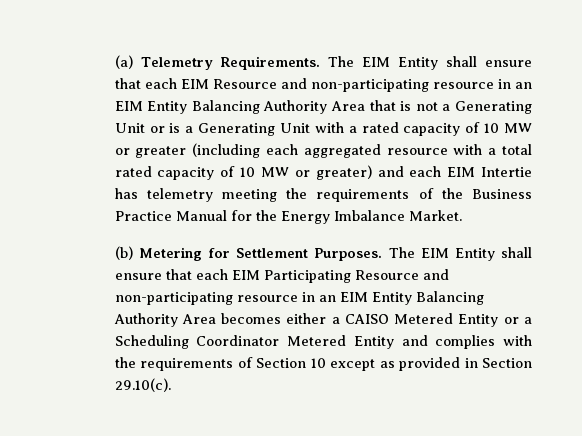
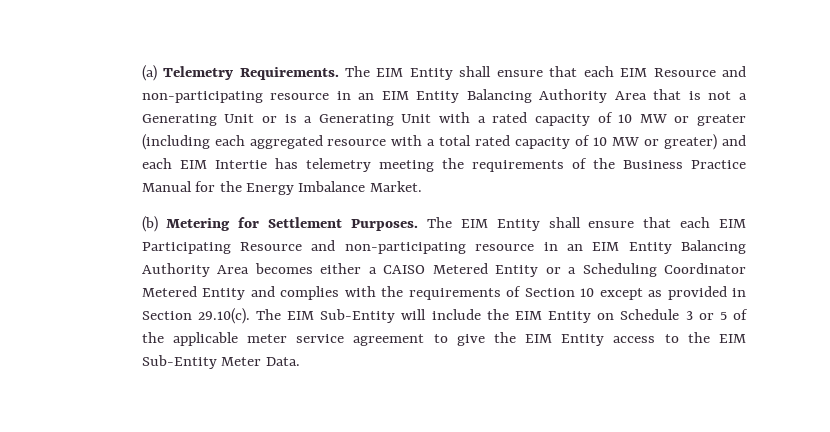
(171, 385) none -> [255,309,749,323] [141,332,746,346] [141,355,300,369] The EIM Sub-Entity will include the EIM Entity on Schedule 3 or 5 of the applicable meter service agreement to give the EIM Entity access to the EIM Sub-Entity Meter Data.

